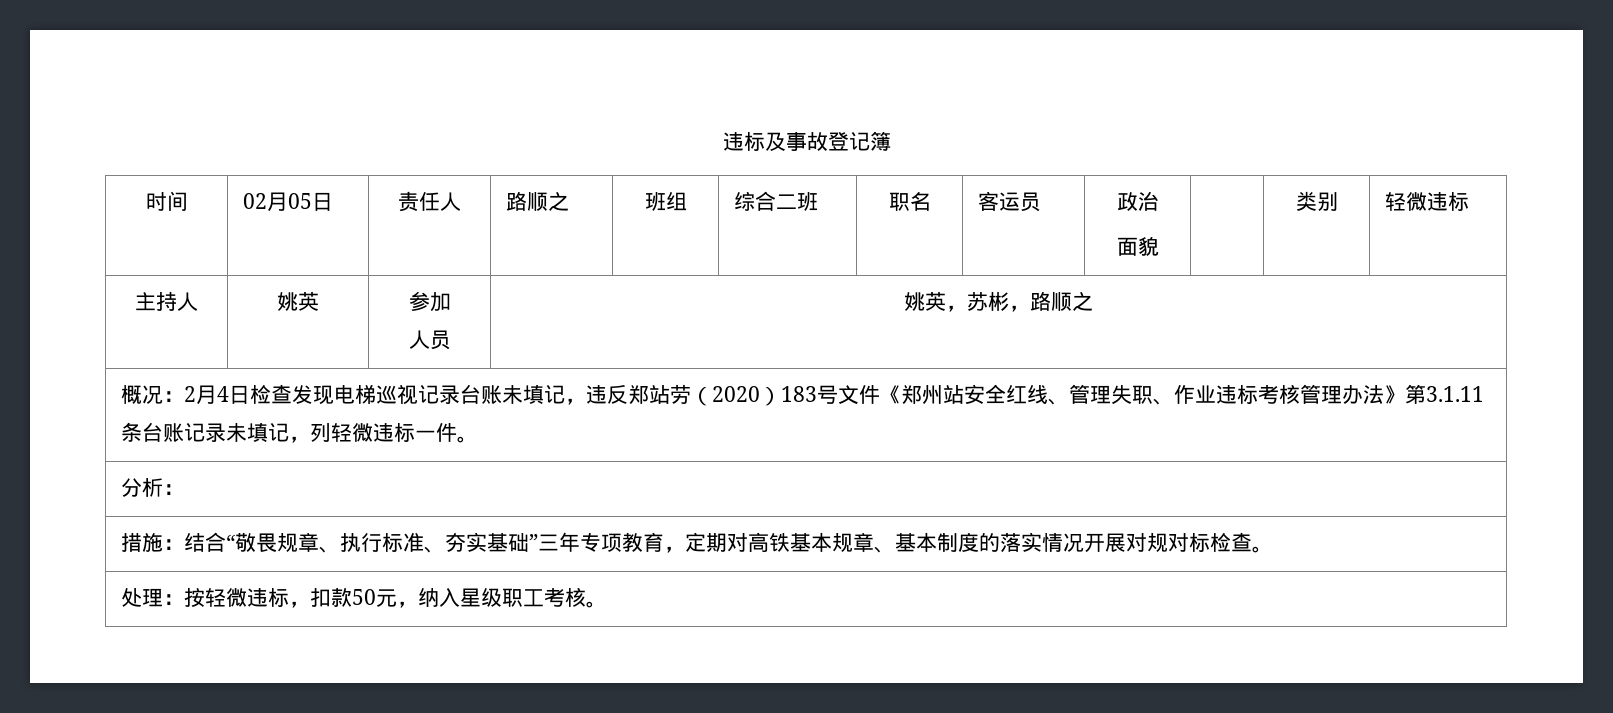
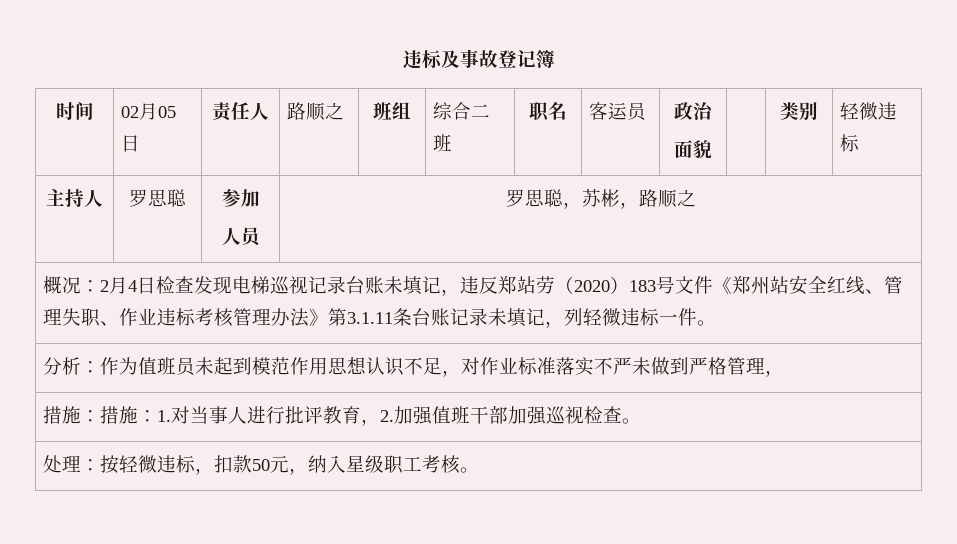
[277,292,319,311] 姚英 -> [129,189,187,207] 罗思聪
[903,292,946,311] 姚英 -> [505,189,564,207] 罗思聪
[121,532,1211,553] // 措施：结合“敬畏规章、执行标准、夯实基础”三年专项教育，定期对高铁基本规章、基本制度的落实情况开展对规对标 -> [99,356,784,377] [42,406,584,426] 作为值班员未起到模范作用思想认识不足，对作业标准落实不严未做到严格管理， // 措施：措施：1.对当事人进行批评教育，2.加强值班干部加强巡视

